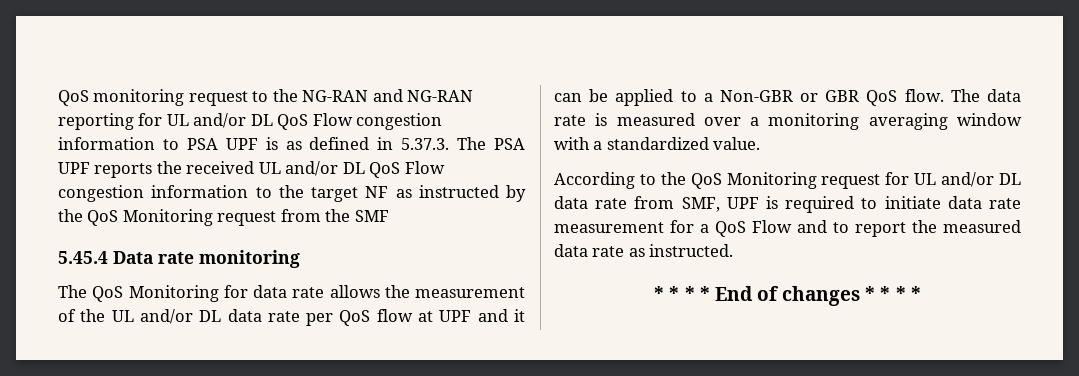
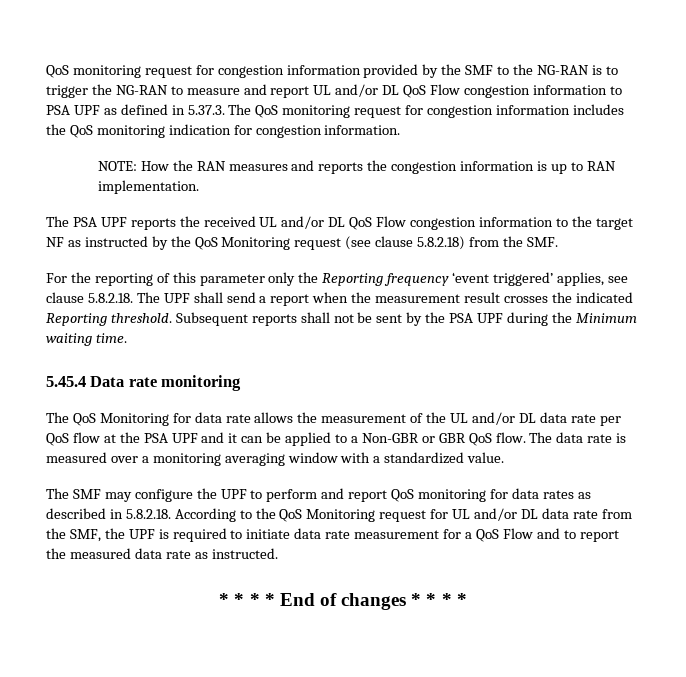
[58,89,474,106] [58,113,163,130] QoS monitoring request to the NG-RAN and NG-RAN reporting for -> [46,64,618,78] [46,84,310,98] QoS monitoring request for congestion information provided by the SMF to the NG-RAN is to trigger the NG-RAN to measure and report
[265,137,278,150] is -> (100, 110) none
(487, 143) none -> [255,104,624,118] [46,124,401,138] [97,160,616,174] [97,180,199,194] [46,216,69,227] QoS monitoring request for congestion information includes the QoS monitoring indication for congestion information. // NOTE: How the RAN measures and reports the congestion information is up to RAN implementation. // The
[280,209,389,222] from the SMF -> [345,236,558,250] [46,272,628,286] [46,292,633,306] [46,312,637,326] [46,333,127,346] (see clause 5.8.2.18) from the SMF. // For the reporting of this parameter only the Reporting frequency ‘event triggered’ applies, see clause 5.8.2.18. The UPF shall send a report when the measurement result crosses the indicated Reporting threshold. Subsequent reports shall not be sent by the PSA UPF during the Minimum waiting time.
(434, 316) none -> [119,432,168,443] the PSA
(761, 143) none -> [46,488,591,502] [46,508,171,519] The SMF may configure the UPF to perform and report QoS monitoring for data rates as described in 5.8.2.18.
[681,197,720,212] SMF, -> [46,528,125,542] the SMF, the

